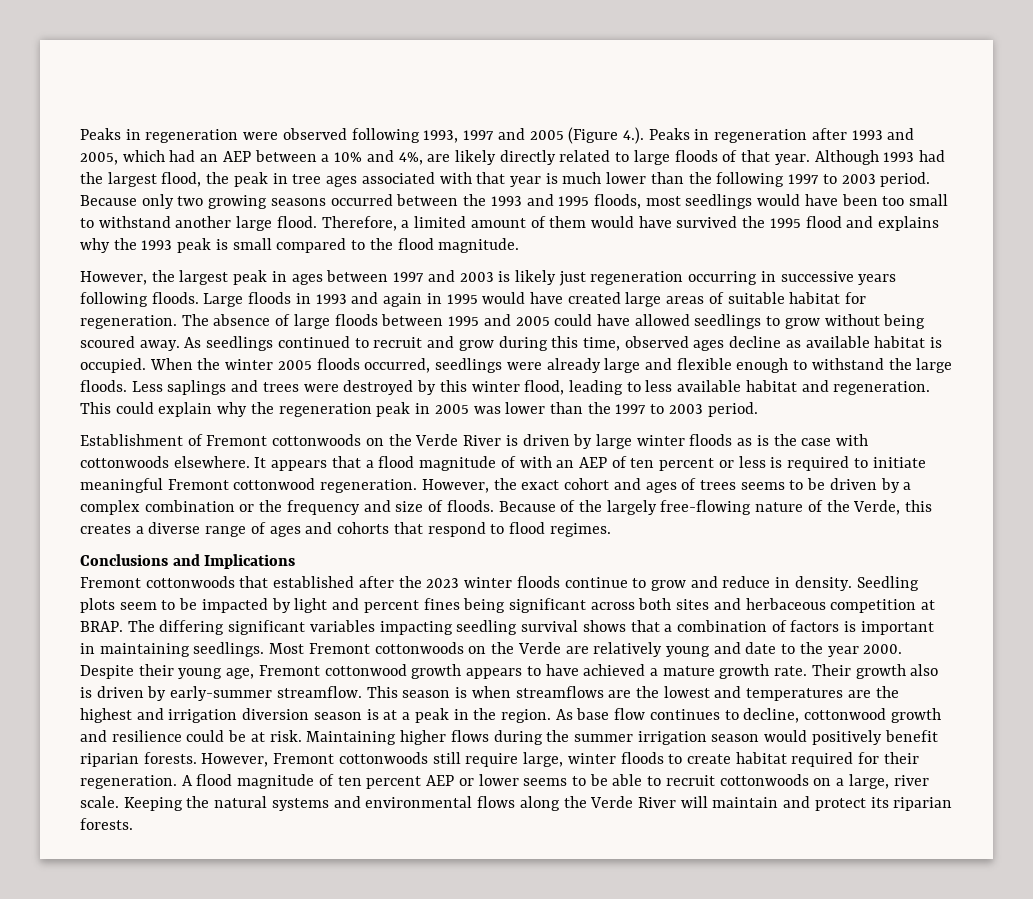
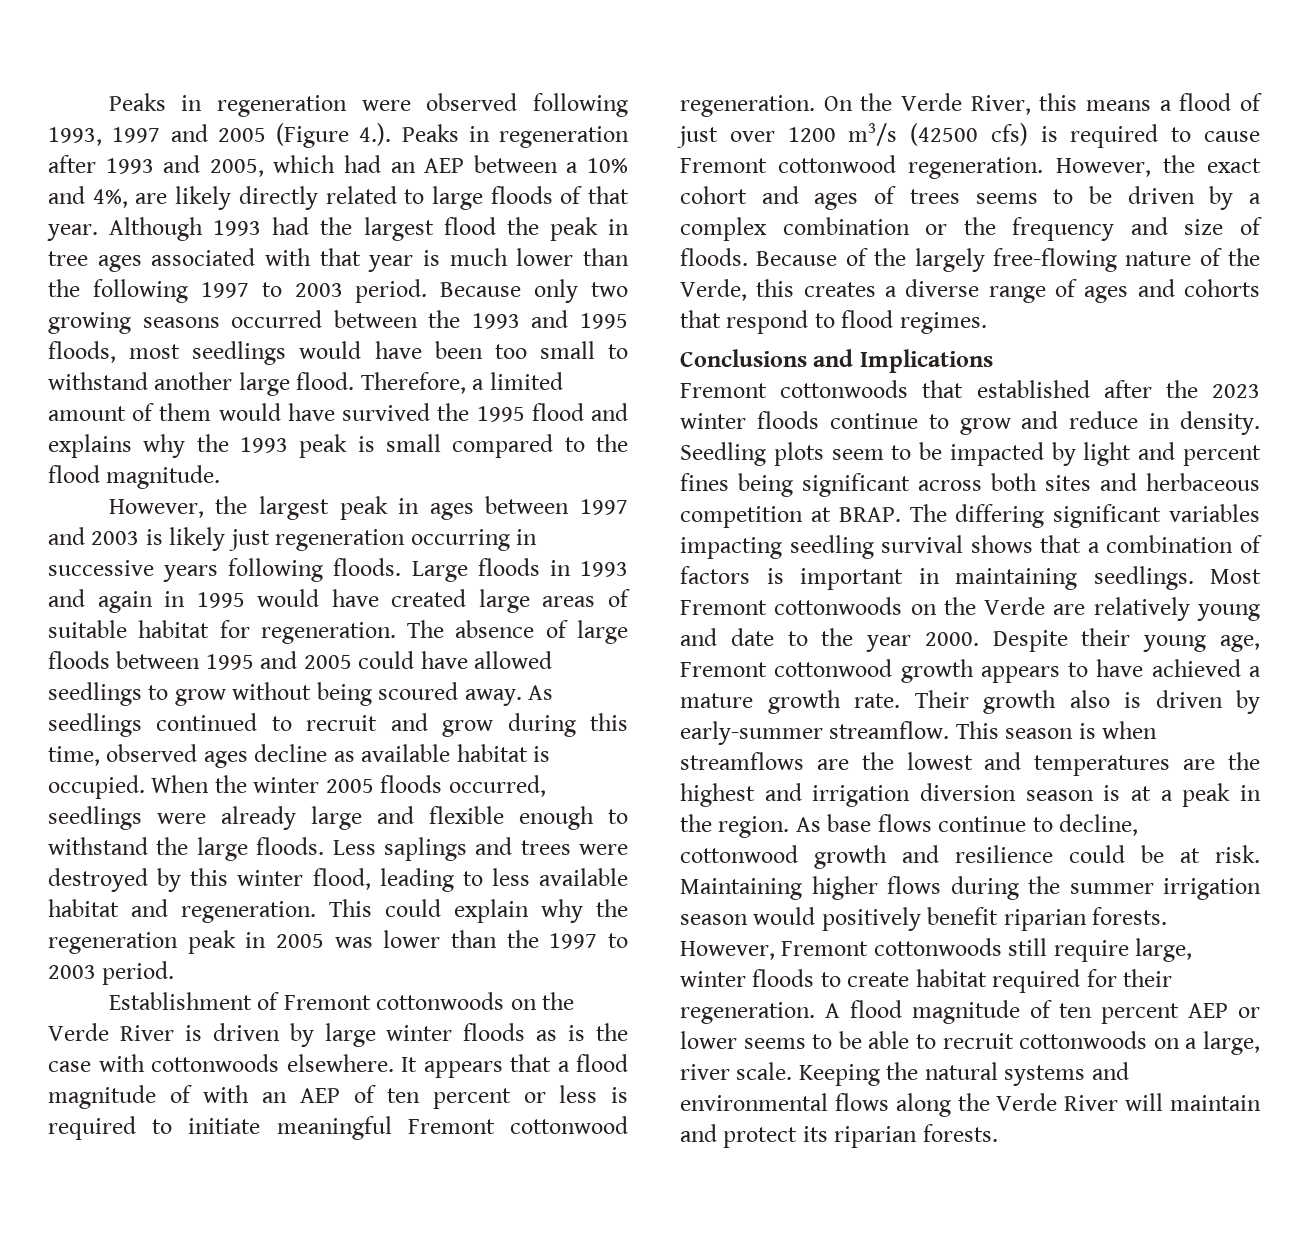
[161,172,202,187] flood, -> [443,217,496,235] flood
(418, 486) none -> [823,93,1262,115] [677,123,1260,148] [680,155,1044,179] On the Verde River, this means a flood of just over 1200 m3/s (42500 cfs) is required to cause Fremont cottonwood regeneration.
[614,708,720,720] flow continues -> [877,814,1027,832] flows continue

